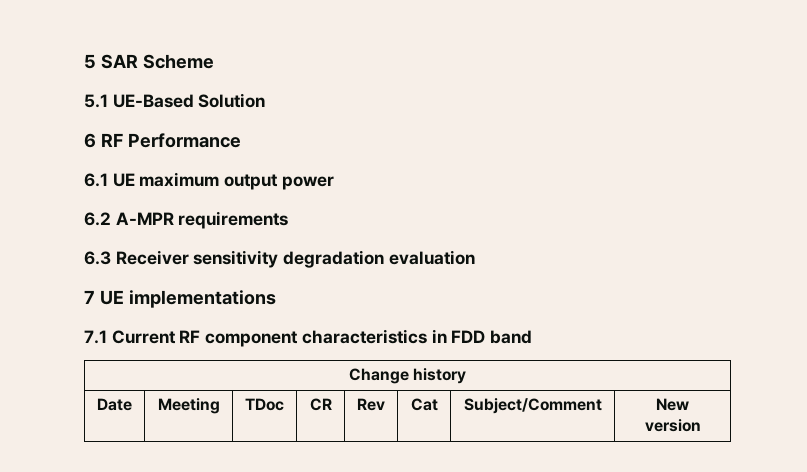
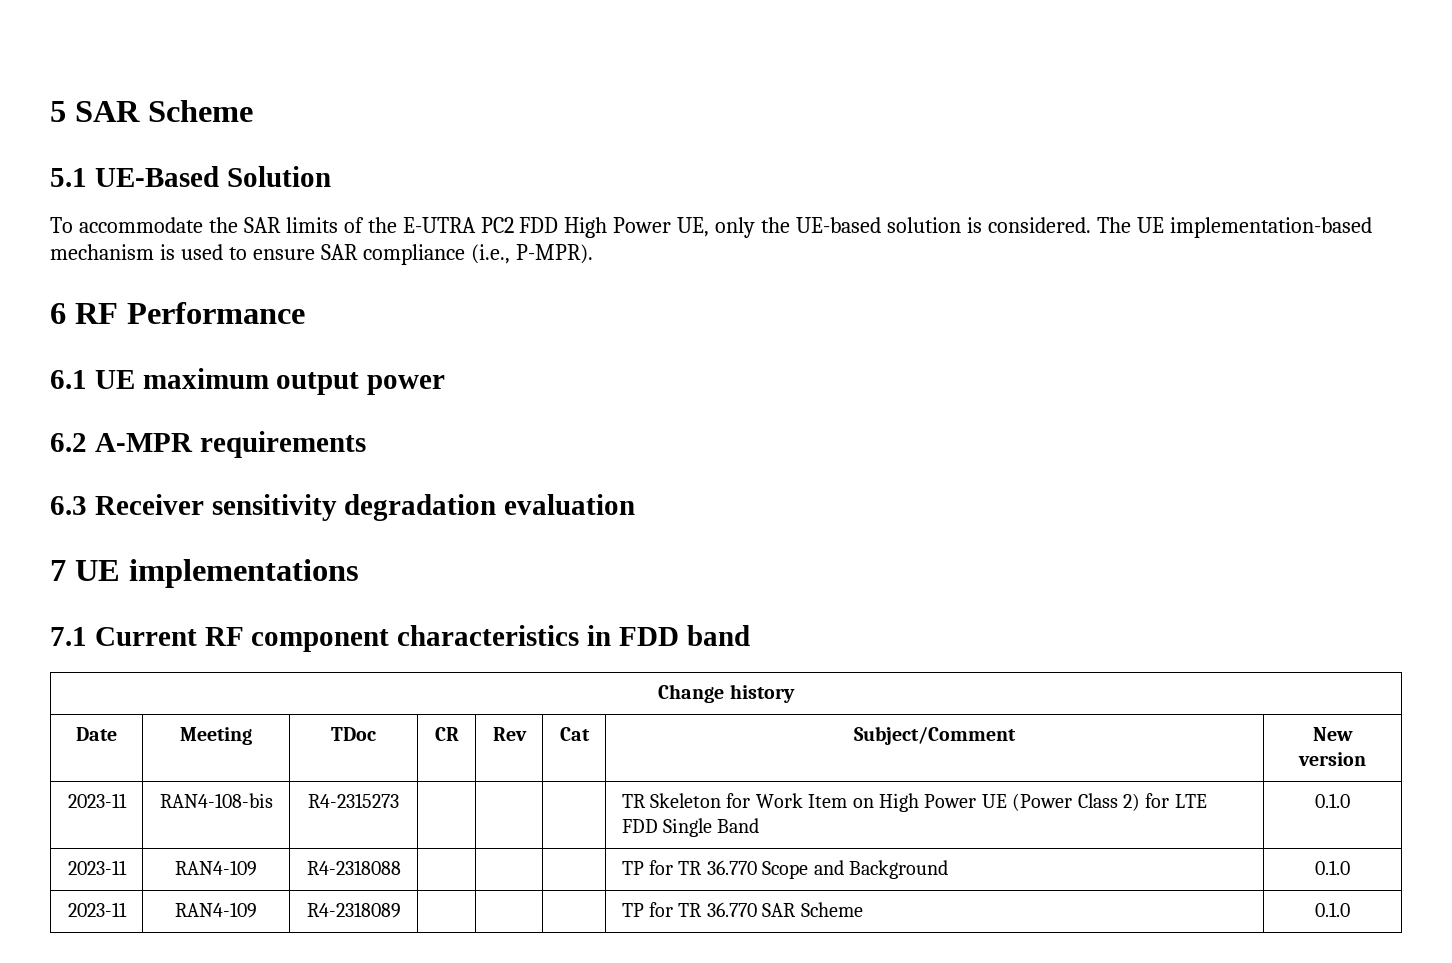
(266, 100) none -> [50,217,1372,238] [50,244,593,265] // To accommodate the SAR limits of the E-UTRA PC2 FDD High Power UE, only the UE-based solution is considered. The UE implementation-based mechanism is used to ensure SAR compliance (i.e., P-MPR).
(701, 425) none -> [67,793,127,808] [159,793,273,808] [308,793,399,808] [621,793,1207,812] [621,818,760,837] [1315,793,1350,808] [67,860,127,875] [175,860,257,876] [306,860,401,875] [621,860,948,879] [1315,860,1350,875] [67,902,127,917] [175,902,257,918] [306,902,401,918] [621,902,863,917] [1315,902,1350,917] // 2023-11 | RAN4-108-bis | R4-2315273 | | | | TR Skeleton for Work Item on High Power UE (Power Class 2) for LTE FDD Single Band | 0.1.0 // 2023-11 | RAN4-109 | R4-2318088 | | | | TP for TR 36.770 Scope and Background | 0.1.0 // 2023-11 | RAN4-109 | R4-2318089 | | | | TP for TR 36.770 SAR Scheme | 0.1.0

